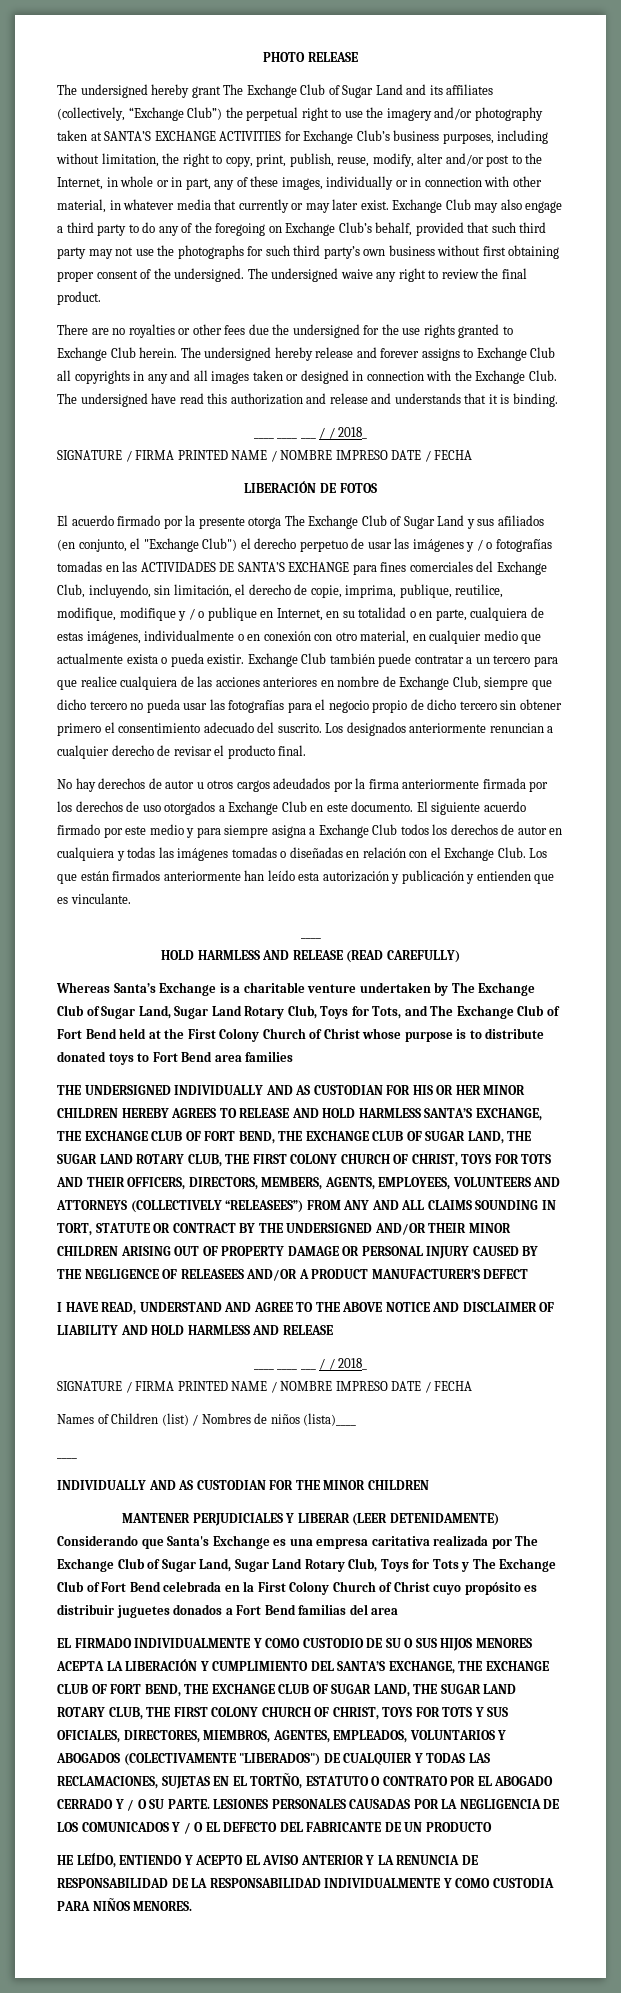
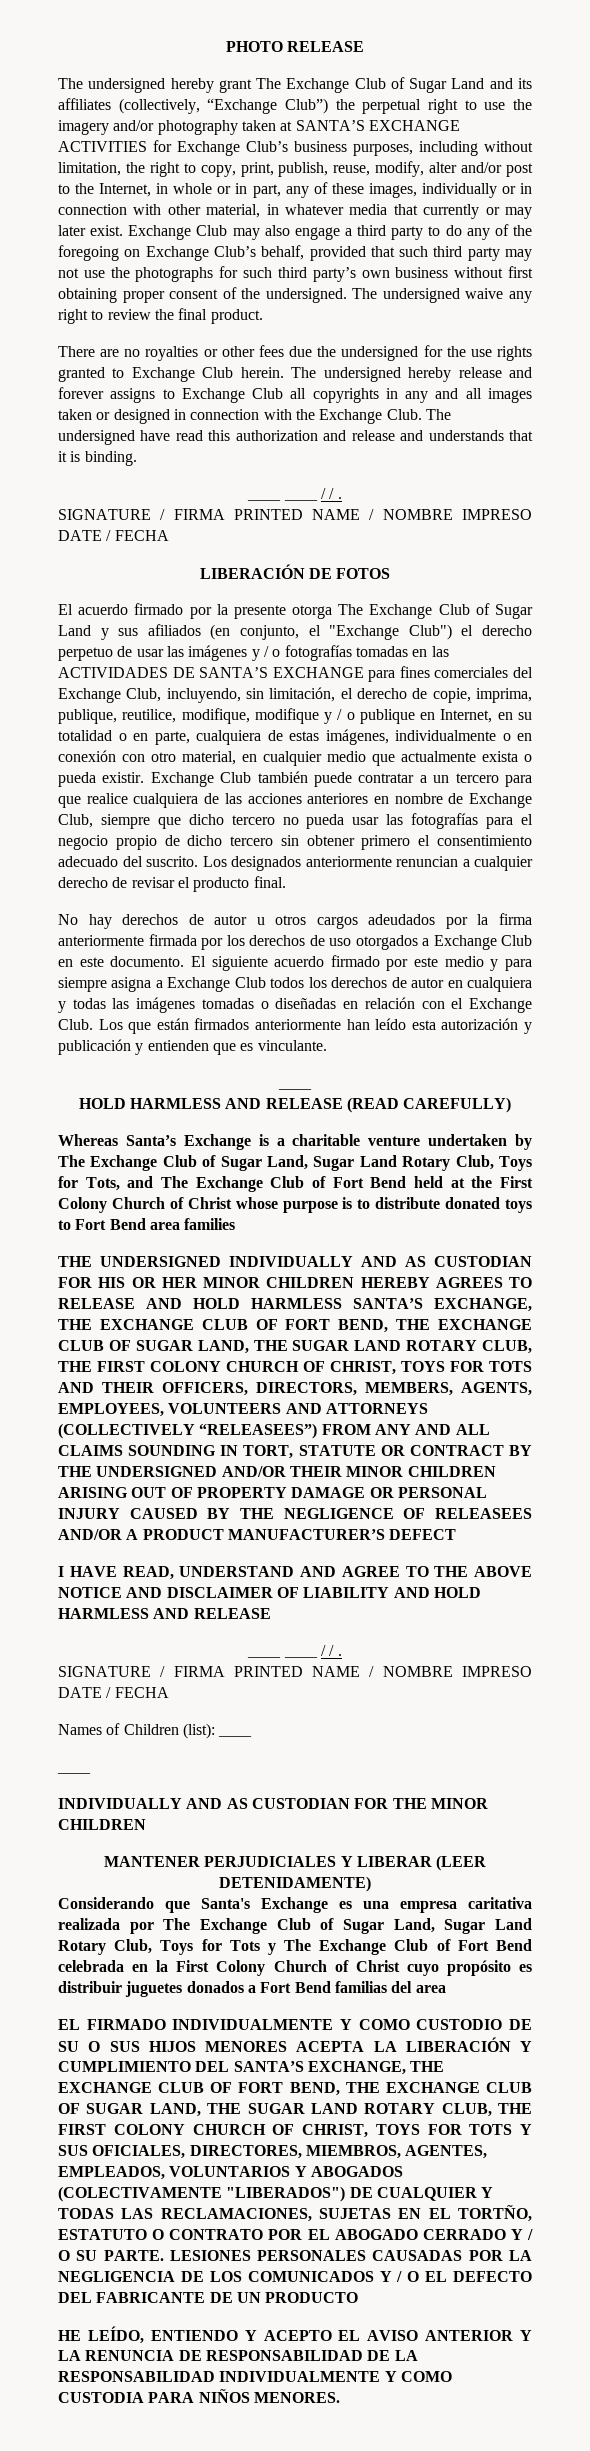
[300,427,368,439] ___ / / 2018_ -> [321,488,342,499] / / .
[300,1358,368,1370] ___ / / 2018_ -> [321,1645,342,1656] / / .
[161,1413,357,1426] (list) / Nombres de niños (lista)____ -> [182,1723,253,1739] (list): ____

